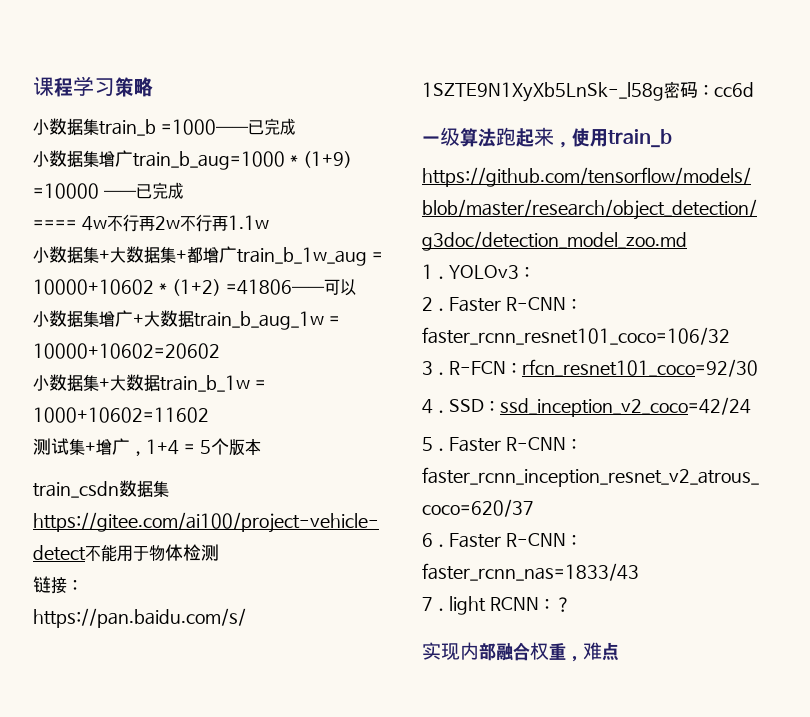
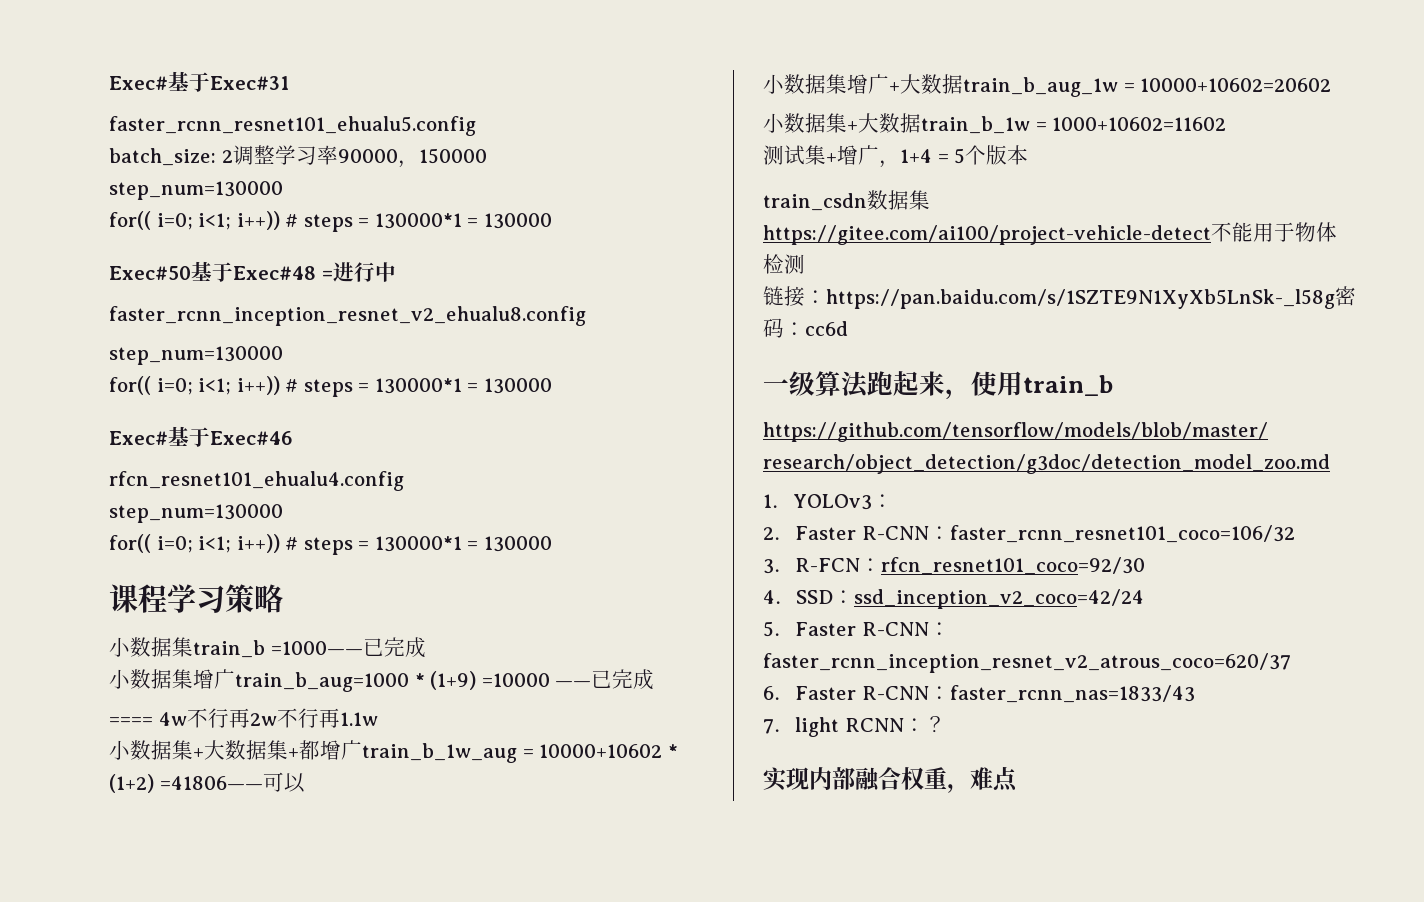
(33, 86) none -> [109,71,289,92] [109,116,476,136] [109,145,487,168] [109,181,283,200] [109,211,552,232] [109,261,396,282] [109,306,586,326] [109,346,283,365] [109,376,552,397] [109,426,293,447] [109,471,404,491] [109,504,283,523] [109,534,552,555] Exec#基于Exec#31 // faster_rcnn_resnet101_ehualu5.config // batch_size: 2调整学习率90000，150000 // step_num=130000 // for(( i=0; i<1; i++)) # steps = 130000*1 = 130000 // Exec#50基于Exec#48 =进行中 // faster_rcnn_inception_resnet_v2_ehualu8.config // step_num=130000 // for(( i=0; i<1; i++)) # steps = 130000*1 = 130000 // Exec#基于Exec#46 // rfcn_resnet101_ehualu4.config // step_num=130000 // for(( i=0; i<1; i++)) # steps = 130000*1 = 130000 //

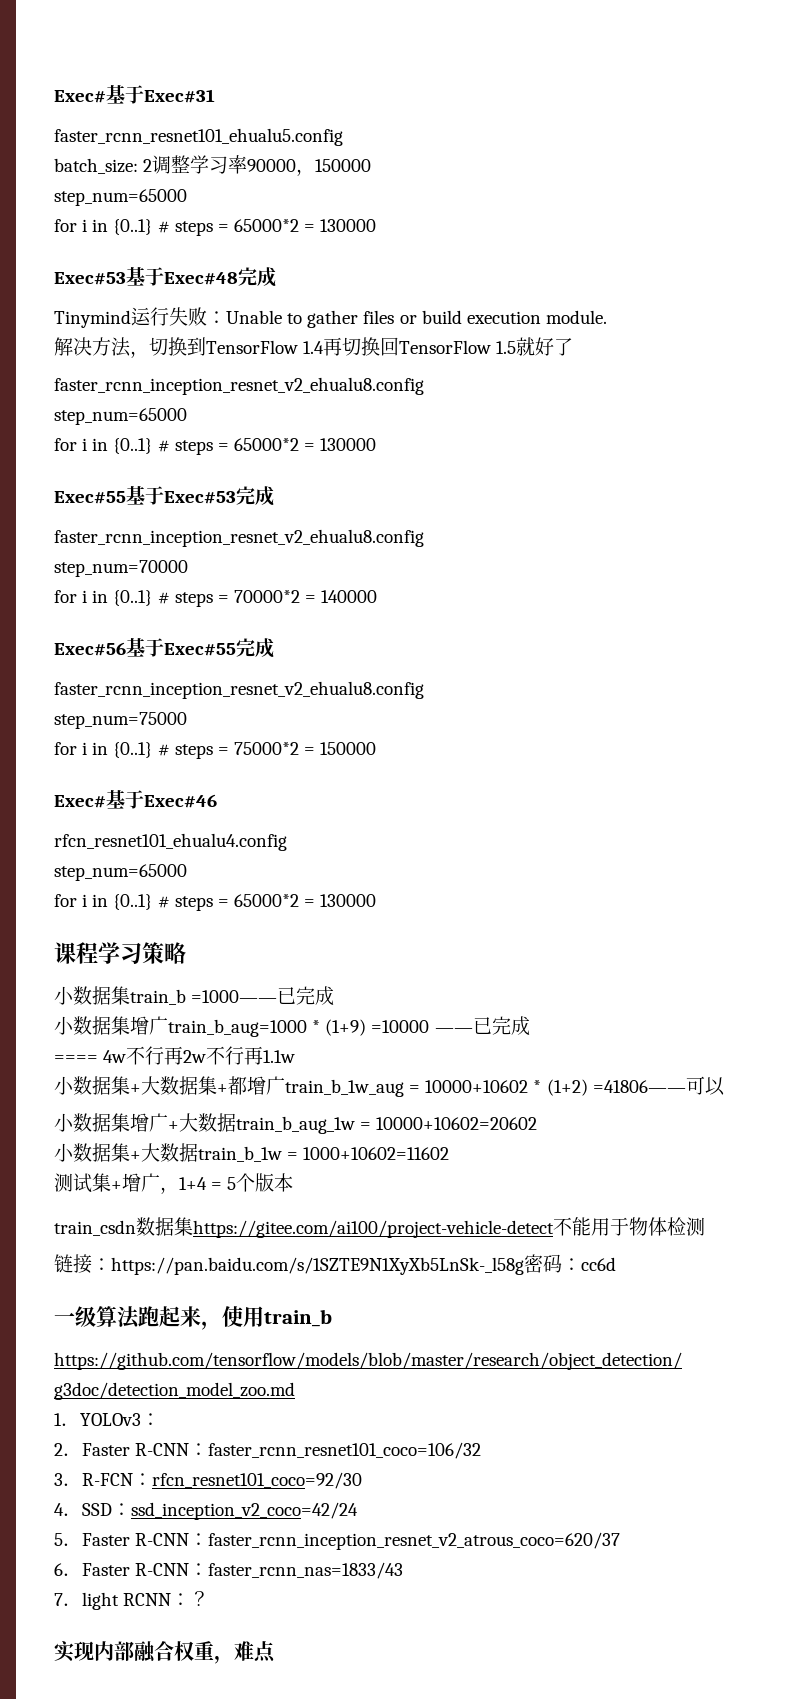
[109,181,283,200] [109,211,552,232] [109,266,191,280] step_num=130000 // for(( i=0; i<1; i++)) # steps = 130000*1 = 130000 // Exec#50 -> [54,189,187,206] [54,219,377,236] [54,272,126,285] step_num=65000 // for i in {0..1} # steps = 65000*2 = 130000 // Exec#53
[321,262,396,282] [109,306,586,326] [109,346,283,365] [109,376,552,397] =进行中 // faster_rcnn_inception_resnet_v2_ehualu8.config // step_num=130000 // for(( i=0; i<1; i++)) # steps = 130000*1 = 130000 -> [238,267,276,287] [54,307,607,328] [54,337,574,358] [54,377,424,395] [54,408,187,425] [54,438,377,455] [54,486,274,506] [54,529,424,547] [54,560,188,577] [54,590,378,607] [54,638,274,658] [54,681,424,699] [54,712,187,729] [54,742,377,759] 完成 // Tinymind运行失败：Unable to gather files or build execution module. // 解决方法，切换到TensorFlow 1.4再切换回TensorFlow 1.5就好了 // faster_rcnn_inception_resnet_v2_ehualu8.config // step_num=65000 // for i in {0..1} # steps = 65000*2 = 130000 // Exec#55基于Exec#53完成 // faster_rcnn_inception_resnet_v2_ehualu8.config // step_num=70000 // for i in {0..1} # steps = 70000*2 = 140000 // Exec#56基于Exec#55完成 // faster_rcnn_inception_resnet_v2_ehualu8.config // step_num=75000 // for i in {0..1} # steps = 75000*2 = 150000
[109,504,283,523] [109,534,462,555] step_num=130000 // for(( i=0; i<1; i++)) # steps = 130000*1 -> [54,864,187,881] [54,894,299,911] step_num=65000 // for i in {0..1} # steps = 65000*2

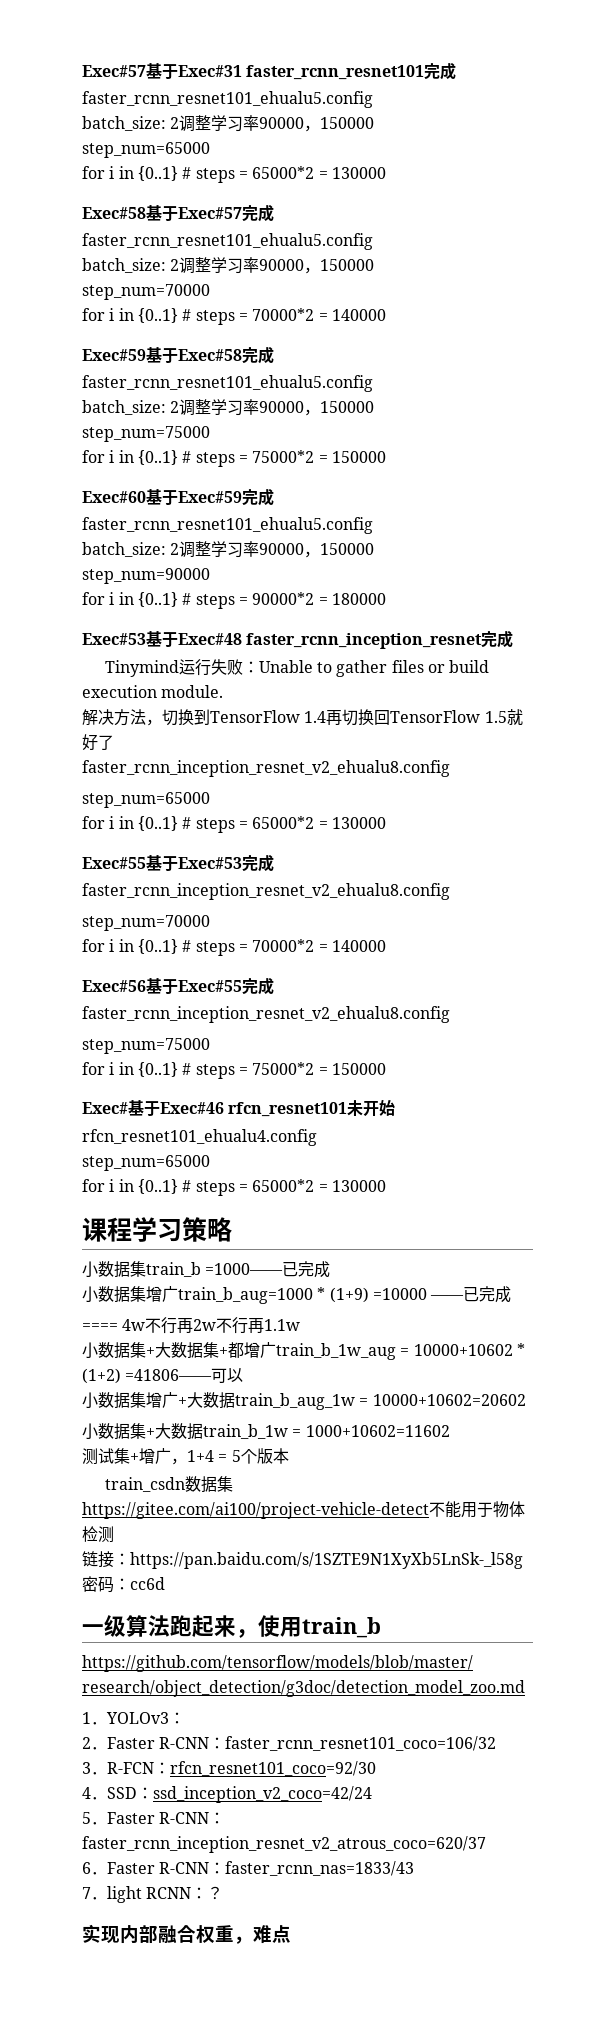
[54,90,106,103] Exec# -> [82,65,146,77] Exec#57
(215, 96) none -> [246,62,457,80] faster_rcnn_resnet101完成
(377, 225) none -> [82,204,274,222] [82,233,373,250] [82,257,375,274] [82,284,210,300] [82,308,386,325] [82,346,274,364] [82,375,373,392] [82,399,375,416] [82,426,210,442] [82,450,386,467] [82,488,274,506] [82,517,373,534] [82,541,375,558] [82,568,210,584] [82,592,386,609] // Exec#58基于Exec#57完成 // faster_rcnn_resnet101_ehualu5.config // batch_size: 2调整学习率90000，150000 // step_num=70000 // for i in {0..1} # steps = 70000*2 = 140000 // Exec#59基于Exec#58完成 // faster_rcnn_resnet101_ehualu5.config // batch_size: 2调整学习率90000，150000 // step_num=75000 // for i in {0..1} # steps = 75000*2 = 150000 // Exec#60基于Exec#59完成 // faster_rcnn_resnet101_ehualu5.config // batch_size: 2调整学习率90000，150000 // step_num=90000 // for i in {0..1} # steps = 90000*2 = 180000
(238, 278) none -> [246,633,483,649] faster_rcnn_inception_resnet
(217, 801) none -> [228,1100,396,1117] rfcn_resnet101未开始

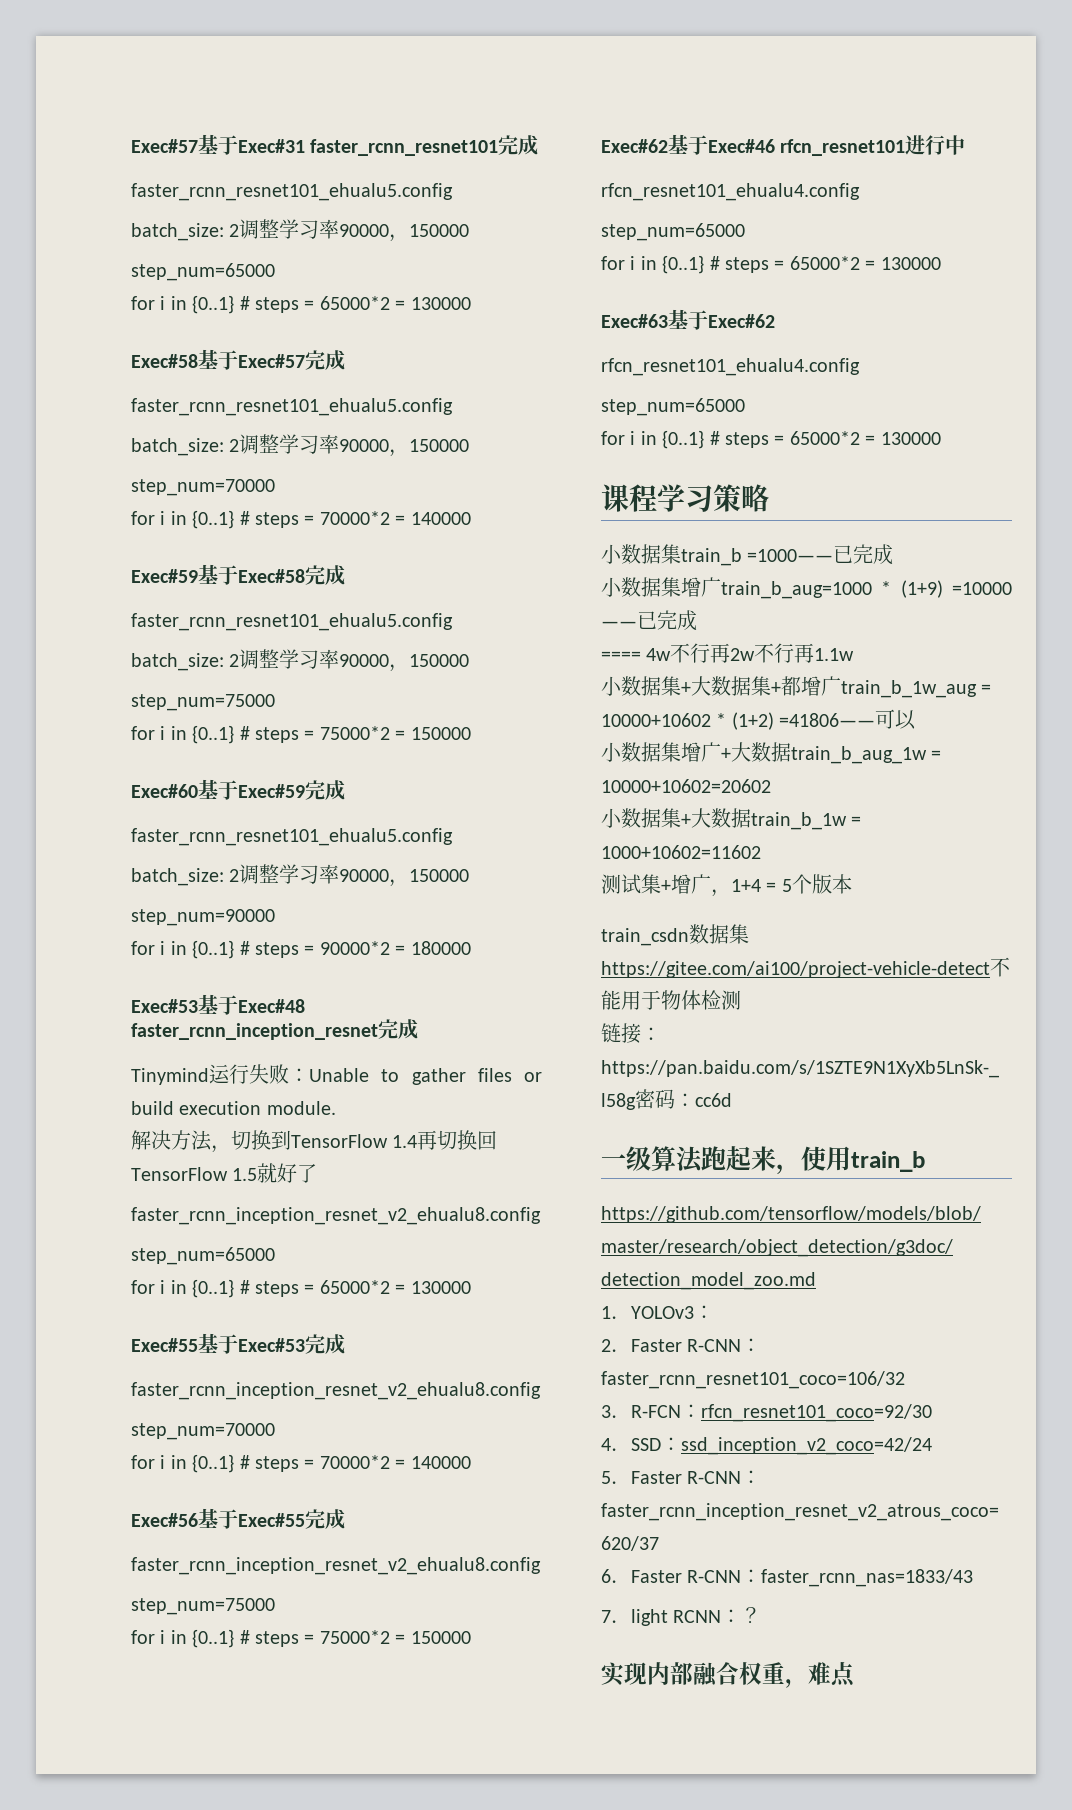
[82,1102,128,1114] Exec# -> [601,139,668,153] Exec#62
[347,1100,396,1117] 未开始 -> [905,135,966,155] [601,183,860,201] [601,223,745,241] [601,255,941,274] [601,309,775,330] 进行中 // rfcn_resnet101_ehualu4.config // step_num=65000 // for i in {0..1} # steps = 65000*2 = 130000 // Exec#63基于Exec#62

